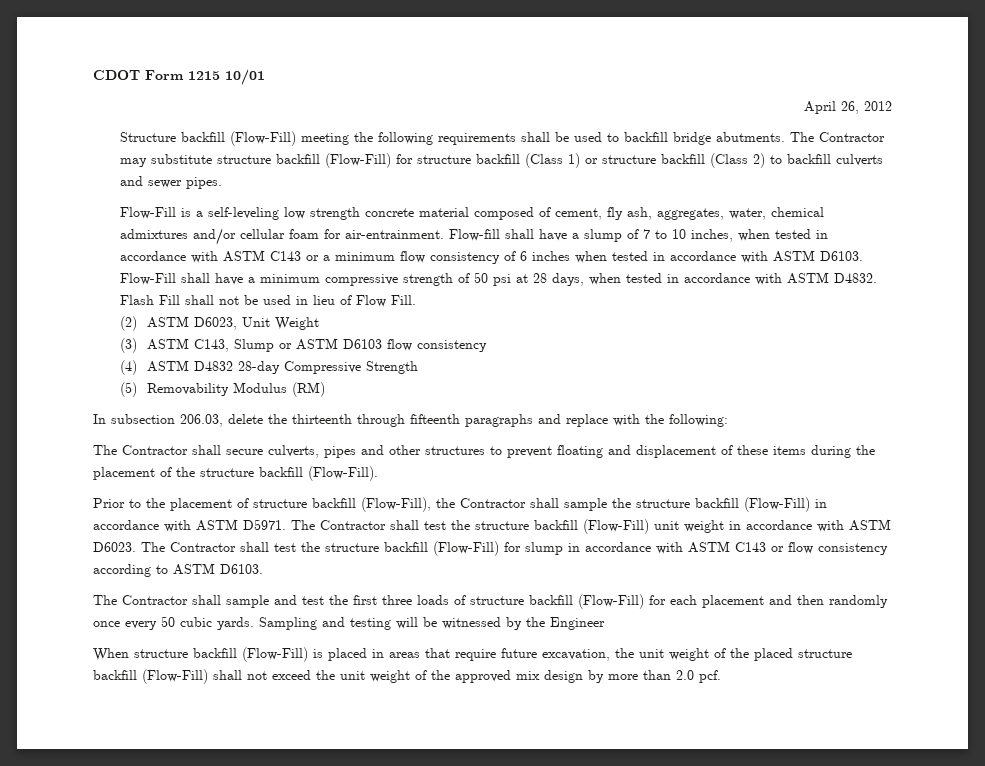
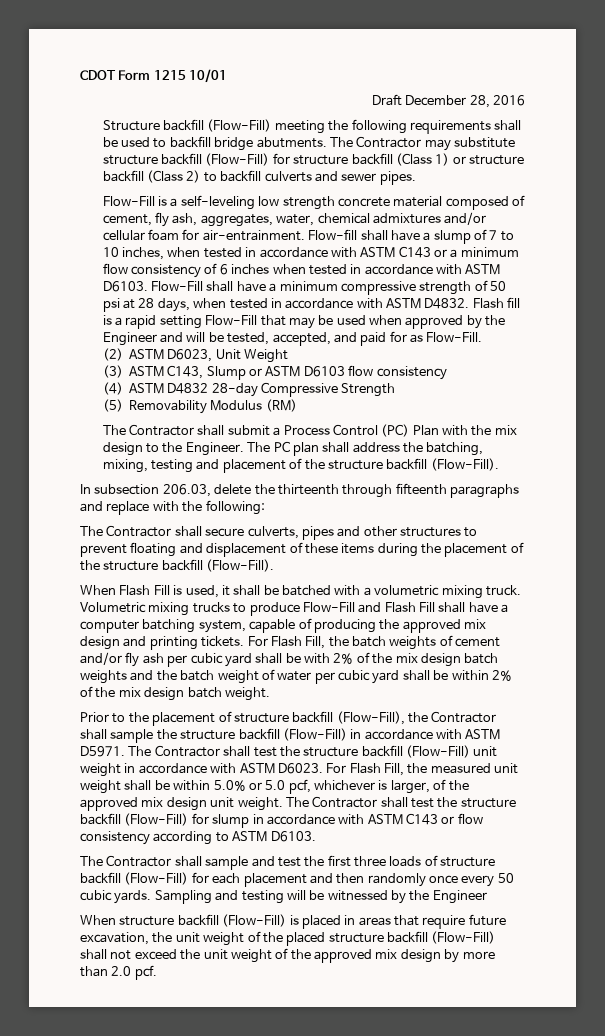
[804,101,892,114] April 26, 2012 -> [371,94,525,108] Draft December 28, 2016
[158,295,416,307] Fill shall not be used in lieu of Flow Fill. -> [507,297,521,308] [102,315,506,329] [102,331,483,346] fill is a rapid setting Flow-Fill that may be used when approved by the Engineer and will be tested, accepted, and paid for as Flow-Fill.
(325, 389) none -> [102,424,517,437] [102,441,484,456] [102,458,499,473] // The Contractor shall submit a Process Control (PC) Plan with the mix design to the Engineer. The PC plan shall address the batching, mixing, testing and placement of the structure backfill (Flow-Fill).
(378, 473) none -> [80,585,521,599] [80,602,509,616] [80,618,486,633] [80,635,501,650] [80,652,499,667] [80,669,512,684] [80,686,270,701] // When Flash Fill is used, it shall be batched with a volumetric mixing truck. Volumetric mixing trucks to produce Flow-Fill and Flash Fill shall have a computer batching system, capable of producing the approved mix design and printing tickets. For Flash Fill, the batch weights of cement and/or fly ash per cubic yard shall be with 2% of the mix design batch weights and the batch weight of water per cubic yard shall be within 2% of the mix design batch weight.
(136, 547) none -> [326,763,519,776] [80,779,469,794] [80,797,283,811] For Flash Fill, the measured unit weight shall be within 5.0% or 5.0 pcf, whichever is larger, of the approved mix design unit weight.

